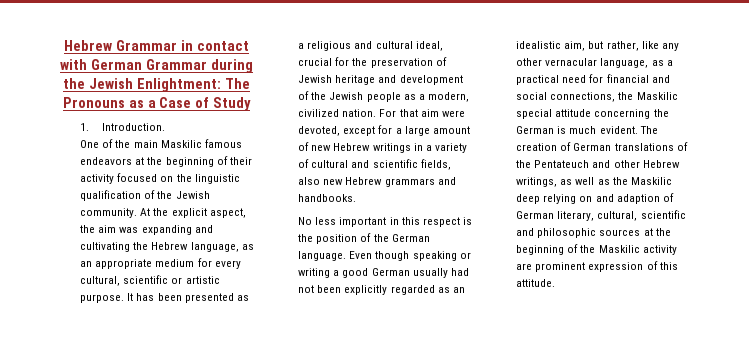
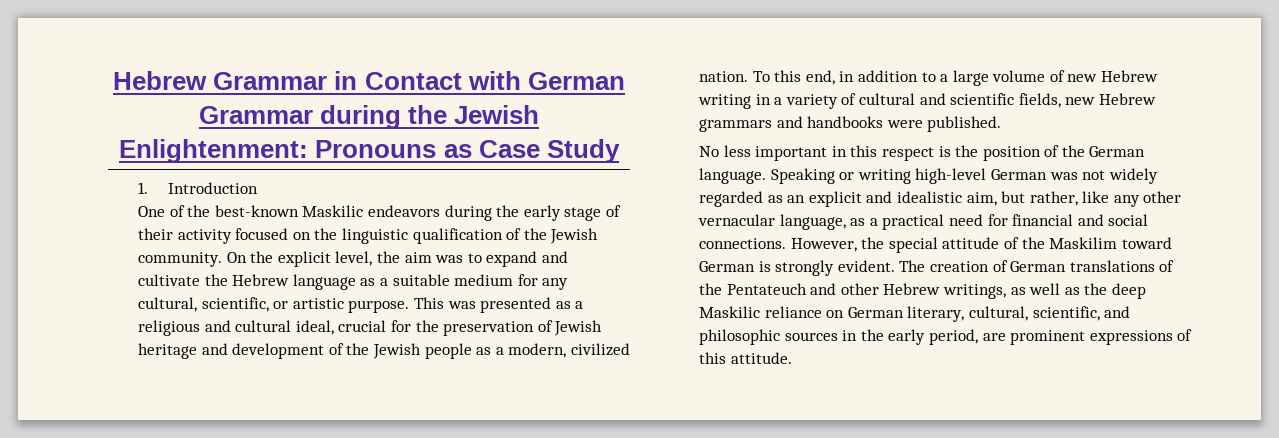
[196,41,249,51] contact -> [364,72,462,90] Contact
[136,78,250,92] [62,97,210,108] Enlightment: The Pronouns as a Case of -> [119,139,540,163] Enlightenment: Pronouns as Case
[101,123,165,131] Introduction. -> [167,182,258,194] Introduction
[133,139,242,148] [80,157,214,167] main Maskilic famous endeavors at the beginning -> [214,205,602,221] best-known Maskilic endeavors during the early stage
[140,208,151,216] At -> [226,252,247,263] On
[209,208,246,218] aspect, -> [335,251,373,266] level,
[141,225,213,235] [80,242,254,252] [80,258,241,269] [80,275,220,286] [80,293,182,303] expanding and cultivating the Hebrew language, as an appropriate medium for every cultural, scientific or artistic purpose. It has been -> [467,251,568,267] [137,274,569,290] [137,297,476,313] to expand and cultivate the Hebrew language as a suitable medium for any cultural, scientific, or artistic purpose. This was
[379,109,465,117] [298,125,393,136] For that aim were devoted, except for -> [752,70,936,85] To this end, in addition to
[432,126,470,134] amount -> [992,70,1046,82] volume
[372,143,411,153] writings -> [697,94,751,109] writing
[298,177,321,185] also -> (1061, 100) none
[298,194,357,202] handbooks. -> [807,116,1002,132] handbooks were published.
[349,251,471,261] [298,268,469,278] [298,285,388,295] Even though speaking or writing a good German usually had not been explicitly -> [770,168,1158,184] Speaking or writing high-level German was not widely
(465, 290) none -> [808,191,893,207] explicit and
[550,92,678,102] [516,109,669,119] connections, the Maskilic special attitude concerning the -> [698,237,1172,253] connections. However, the special attitude of the Maskilim toward
[569,126,597,134] much -> [775,260,835,276] strongly
[630,177,672,185] [516,193,674,204] Maskilic deep relying on and adaption of -> [1111,283,1146,299] [698,306,845,318] deep Maskilic reliance on
[640,210,686,219] scientific -> [1032,306,1100,321] scientific,
[643,228,671,236] [516,244,677,255] at the beginning of the Maskilic activity -> [842,329,978,345] in the early period,
[588,262,644,272] expression -> [1089,330,1173,345] expressions

